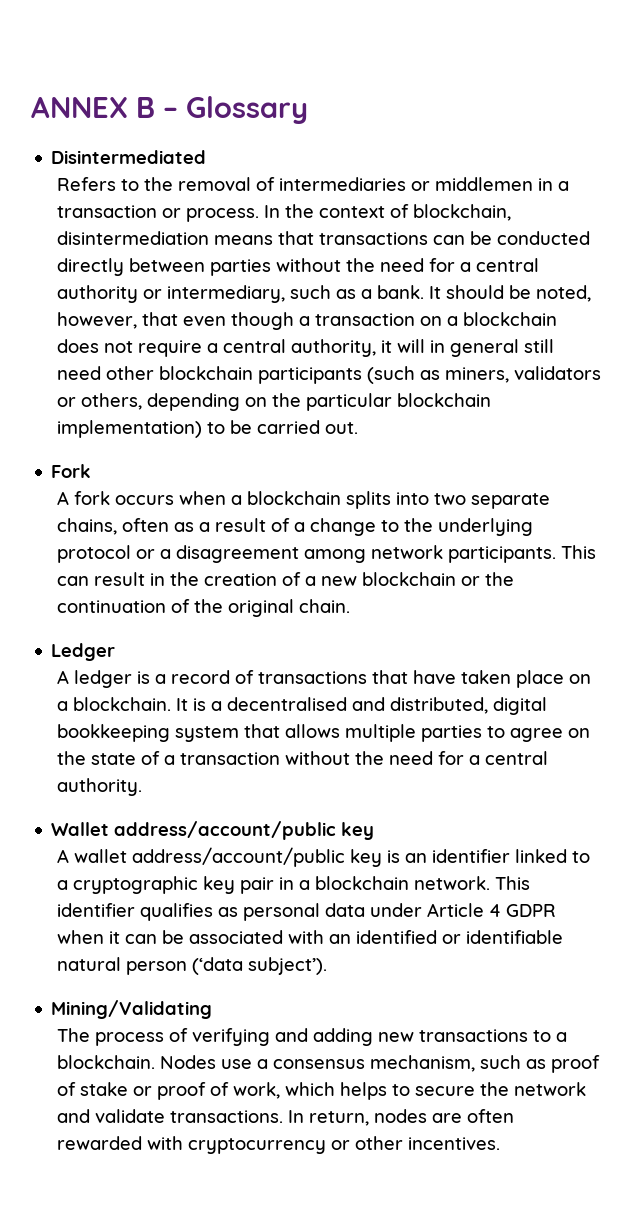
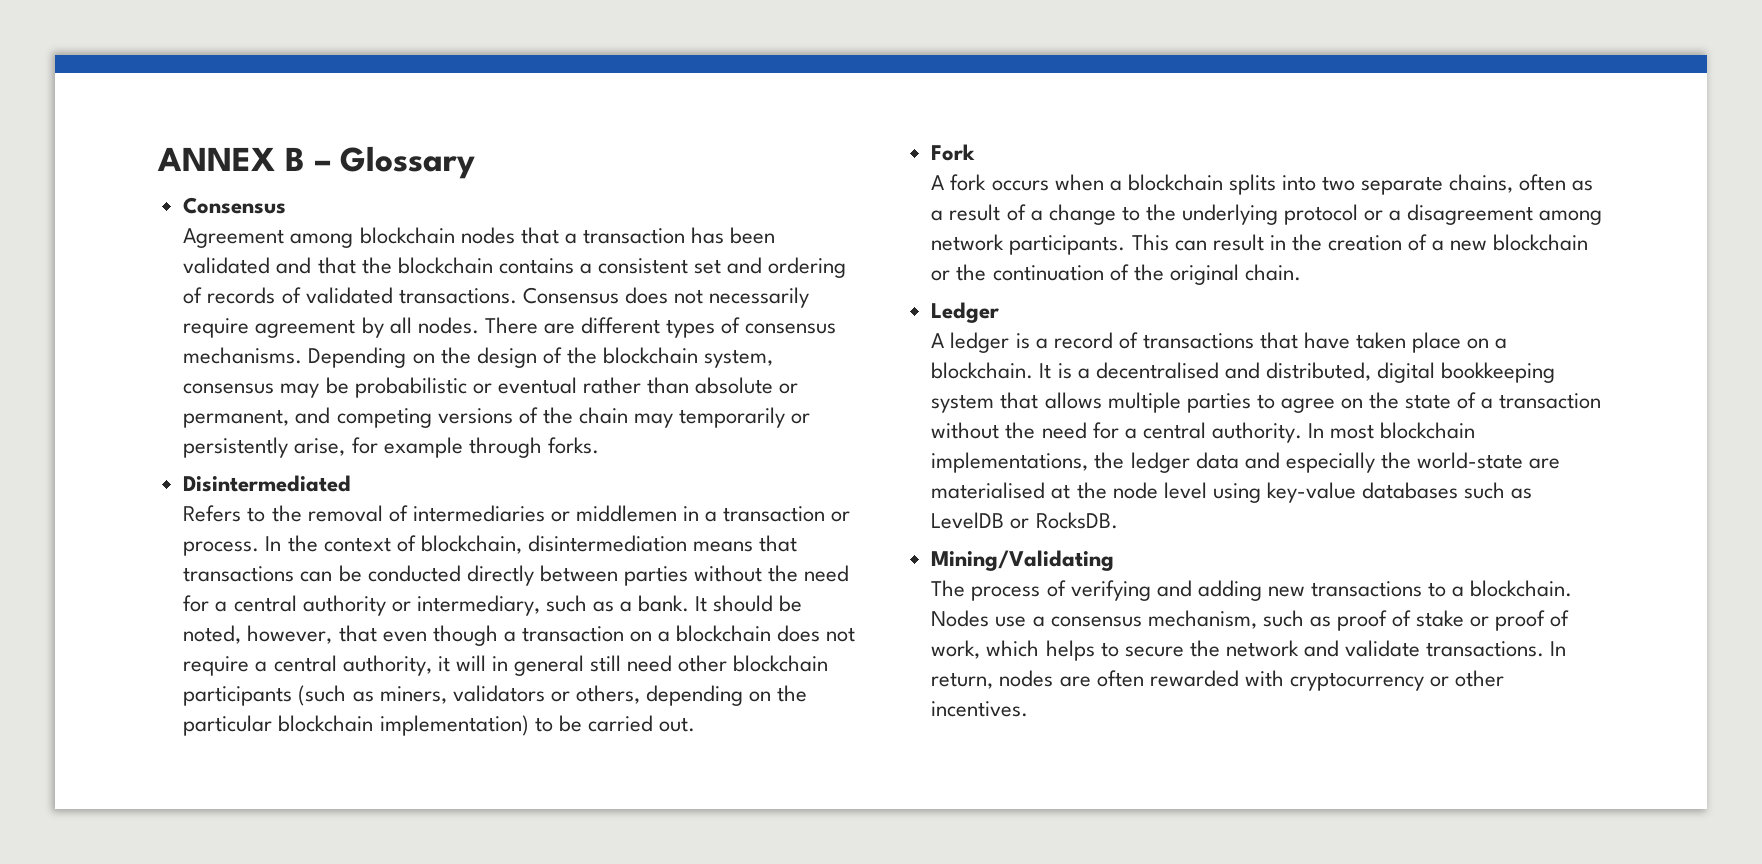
(308, 110) none -> [182,197,286,214] [183,227,776,248] [183,257,847,278] [183,287,810,308] [183,317,837,338] [183,347,774,368] [183,377,799,398] [183,407,811,428] [183,437,599,458] // Consensus // Agreement among blockchain nodes that a transaction has been validated and that the blockchain contains a consistent set and ordering of records of validated transactions. Consensus does not necessarily require agreement by all nodes. There are different types of consensus mechanisms. Depending on the design of the blockchain system, consensus may be probabilistic or eventual rather than absolute or permanent, and competing versions of the chain may temporarily or persistently arise, for example through forks.
[51,821,375,840] [57,847,591,867] [57,876,531,894] [57,903,557,921] [57,930,564,944] [57,957,328,975] // Wallet address/account/public key // A wallet address/account/public key is an identifier linked to a cryptographic key pair in a blockchain network. This identifier qualifies as personal data under Article 4 GDPR when it can be associated with an identified or identifiable natural person (‘data subject’). -> [1307,422,1476,439] [931,452,1561,473] [931,482,1533,503] [931,512,1118,529] In most blockchain implementations, the ledger data and especially the world-state are materialised at the node level using key-value databases such as LevelDB or RocksDB.

